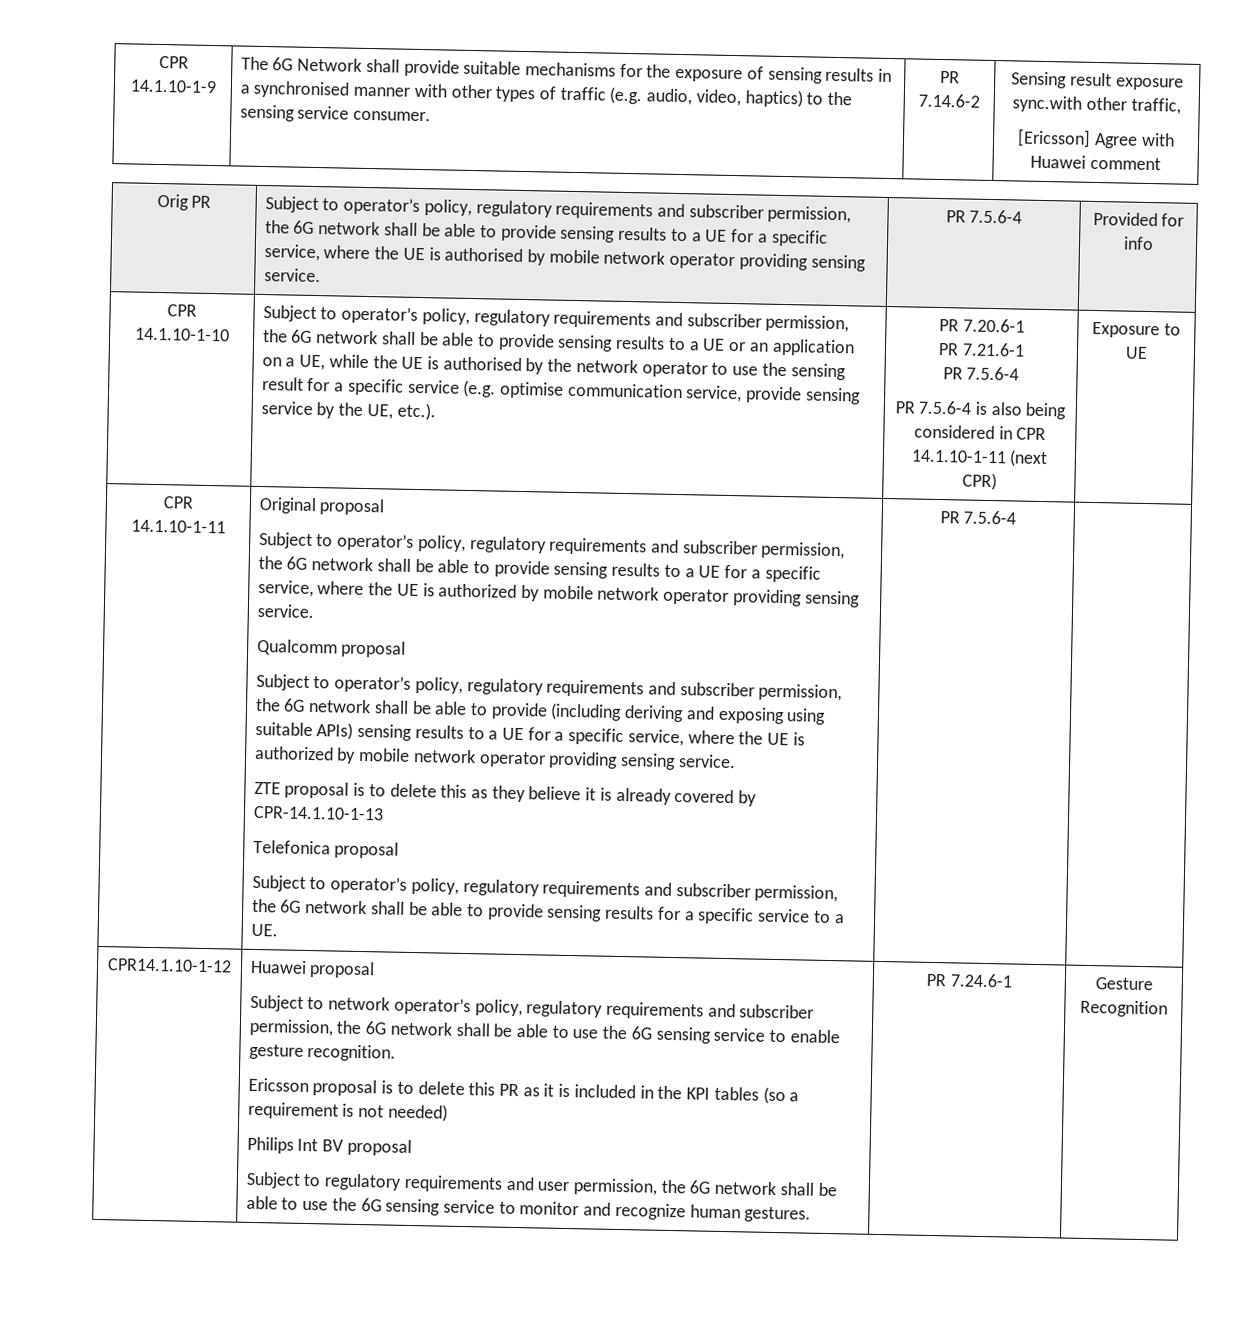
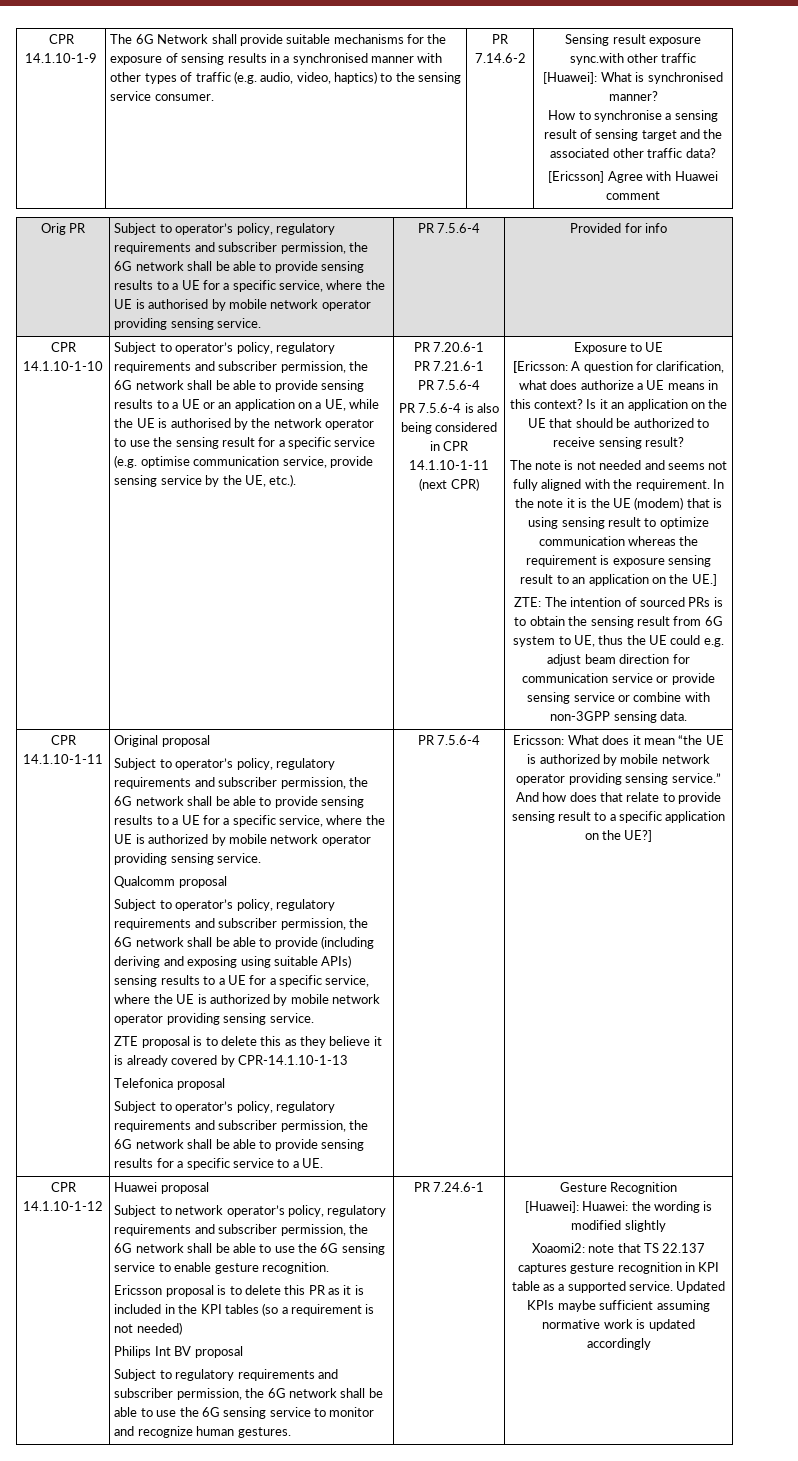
[1130,97,1181,115] traffic, -> [661,53,697,63] [543,72,723,84] [608,91,658,101] [548,110,718,122] [543,129,723,141] [550,148,716,158] traffic // [Huawei]: What is synchronised manner? // How to synchronise a sensing result of sensing target and the associated other traffic data?
(1148, 352) none -> [512,361,725,373] [518,380,719,390] [509,399,728,411] [528,418,709,428] [553,437,684,449] [509,460,728,470] [513,479,724,491] [515,497,722,510] [528,517,709,529] [538,536,699,546] [525,555,712,567] [520,574,717,586] [514,597,723,607] [514,616,723,628] [513,635,724,647] [547,654,690,666] [522,673,715,685] [527,692,710,704] [550,711,687,723] // [Ericsson: A question for clarification, what does authorize a UE means in this context? Is it an application on the UE that should be authorized to receive sensing result? // The note is not needed and seems not fully aligned with the requirement. In the note it is the UE (modem) that is using sensing result to optimize communication whereas the requirement is exposure sensing result to an application on the UE.] // ZTE: The intention of sourced PRs is to obtain the sensing result from 6G system to UE, thus the UE could e.g. adjust beam direction for communication service or provide sensing service or combine with non-3GPP sensing data.
[107,958,232,973] // CPR14.1.10-1-12 -> [513,735,724,745] [527,754,710,766] [516,773,721,785] [515,792,722,804] [511,811,726,823] [584,830,653,842] [50,1182,77,1192] [23,1201,103,1211] Ericsson: What does it mean “the UE is authorized by mobile network operator providing sensing service.” And how does that relate to provide sensing result to a specific application on the UE?] // CPR 14.1.10-1-12
[537,1181,570,1192] user -> [114,1388,174,1398] subscriber
(1168, 1008) none -> [524,1201,713,1213] [571,1220,666,1232] [531,1243,706,1253] [517,1262,720,1274] [511,1281,726,1293] [527,1300,710,1312] [542,1319,695,1331] [586,1338,651,1350] // [Huawei]: Huawei: the wording is modified slightly // Xoaomi2: note that TS 22.137 captures gesture recognition in KPI table as a supported service. Updated KPIs maybe sufficient assuming normative work is updated accordingly

